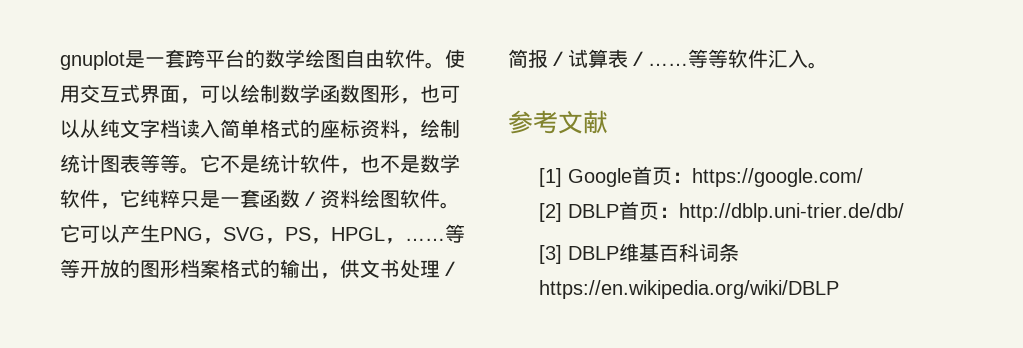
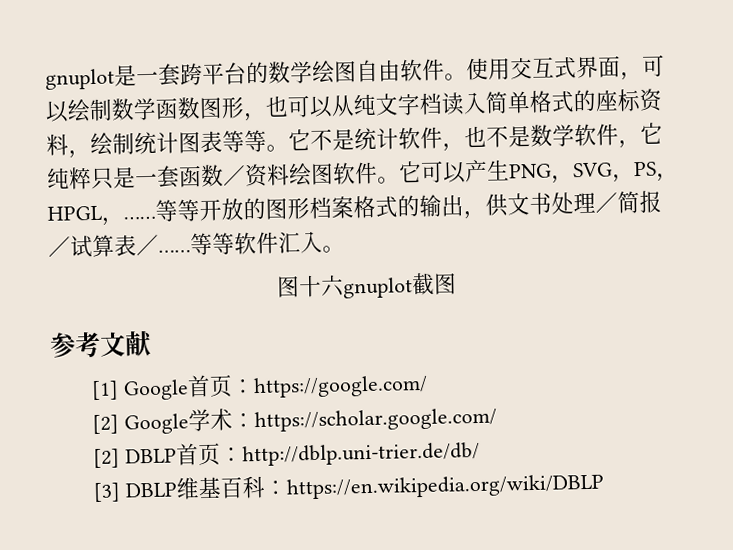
(828, 65) none -> [276,272,457,299] // 图十六gnuplot截图
(864, 177) none -> [92,407,498,435] // [2] Google学术：https://scholar.google.com/
[699,243,740,262] 词条 -> [264,480,289,495] ：

